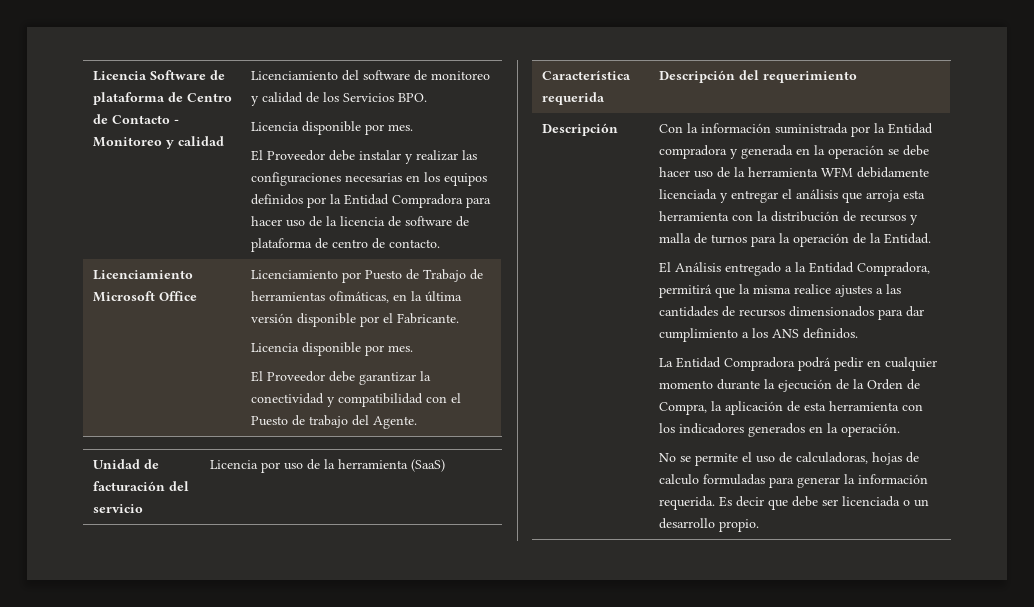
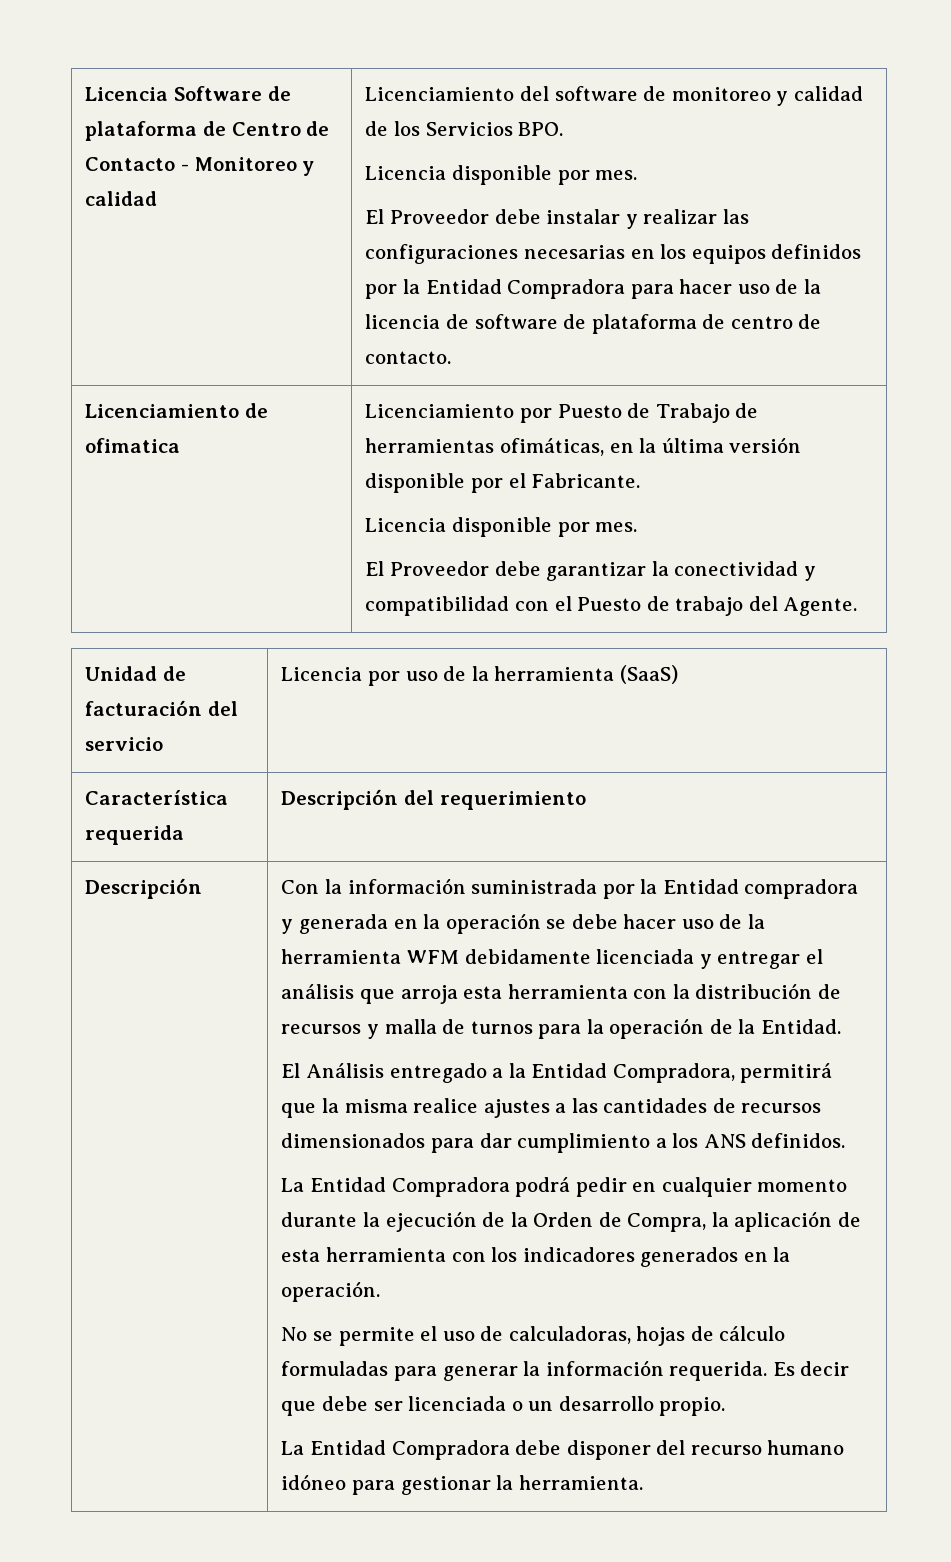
[92,291,197,302] Microsoft Office -> [245,403,269,418] [85,438,181,453] de ofimatica
[658,474,699,485] calculo -> [719,1326,786,1341] cálculo
(759, 525) none -> [281,1440,845,1460] [281,1474,643,1495] // La Entidad Compradora debe disponer del recurso humano idóneo para gestionar la herramienta.

